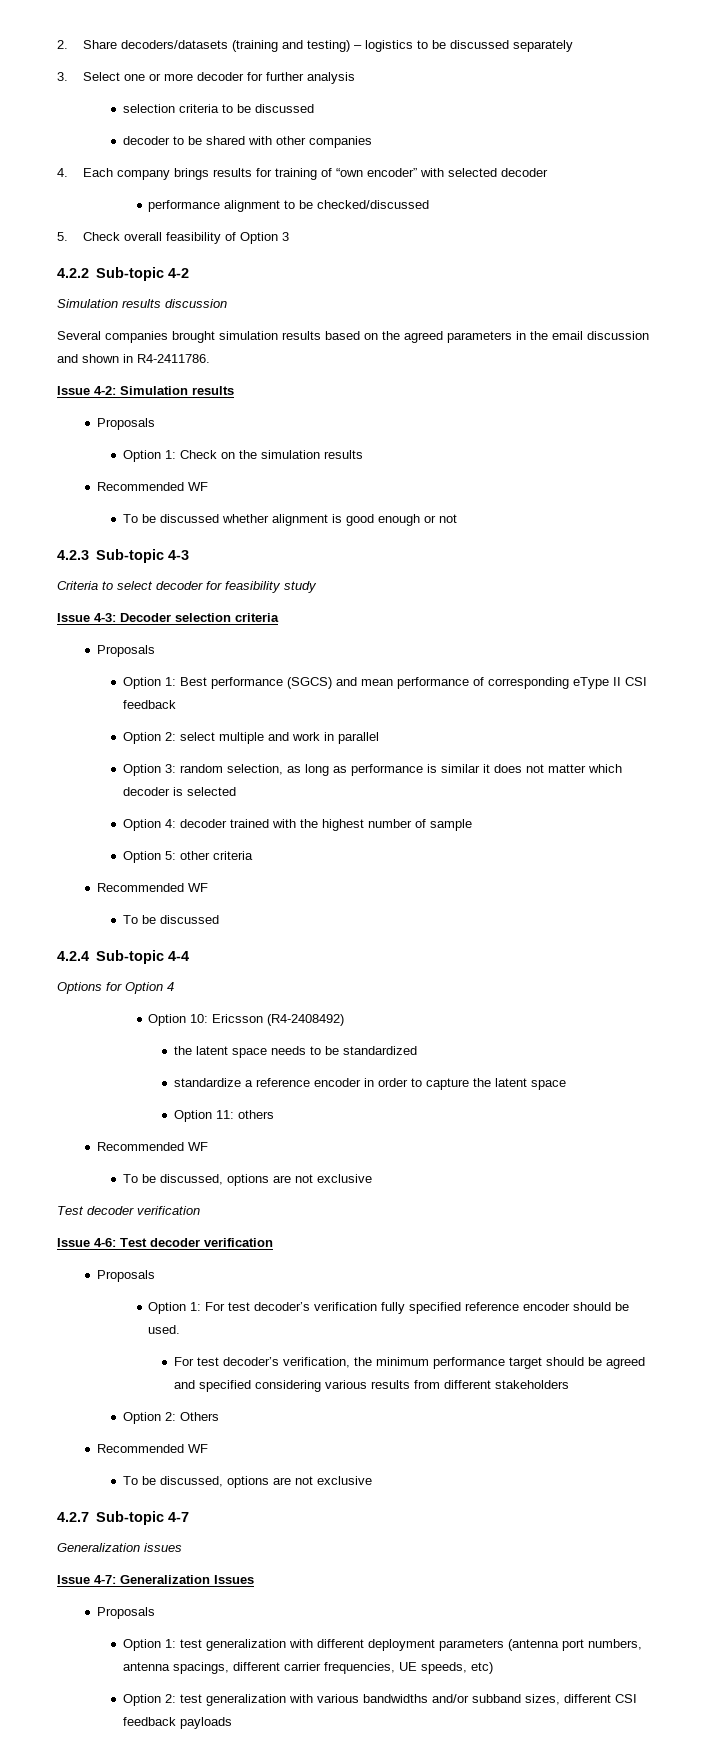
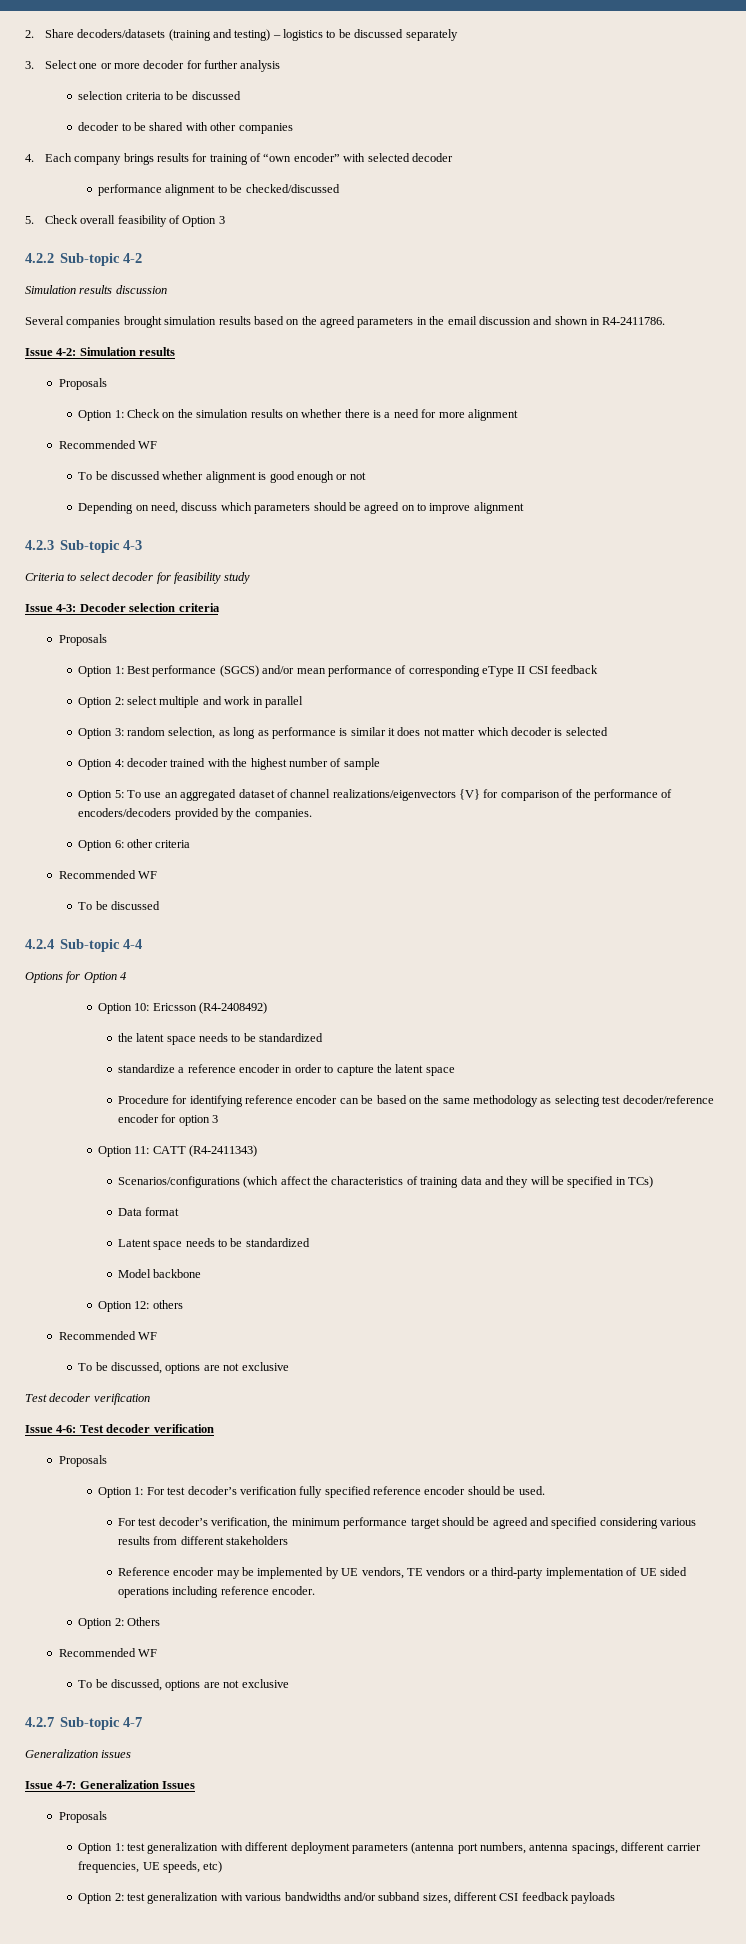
(363, 454) none -> [285,409,518,421] on whether there is a need for more alignment
(457, 518) none -> [78,502,524,514] // Depending on need, discuss which parameters should be agreed on to improve alignment
[335,677,357,686] and -> [262,665,295,674] and/or
(176, 855) none -> [127,789,673,801] [78,808,312,820] [78,840,124,851] To use an aggregated dataset of channel realizations/eigenvectors {V} for comparison of the performance of encoders/decoders provided by the companies. // Option 6:
[174,1110,235,1122] Option 11: -> [117,1095,714,1107] [117,1114,218,1126] [98,1145,258,1157] [117,1176,654,1188] [117,1207,180,1216] [117,1238,310,1250] [117,1269,202,1278] [98,1301,150,1312] Procedure for identifying reference encoder can be based on the same methodology as selecting test decoder/reference encoder for option 3 // Option 11: CATT (R4-2411343) // Scenarios/configurations (which affect the characteristics of training data and they will be specified in TCs) // Data format // Latent space needs to be standardized // Model backbone // Option 12:
(570, 1384) none -> [117,1567,687,1579] [117,1586,315,1598] // Reference encoder may be implemented by UE vendors, TE vendors or a third-party implementation of UE sided operations including reference encoder.

